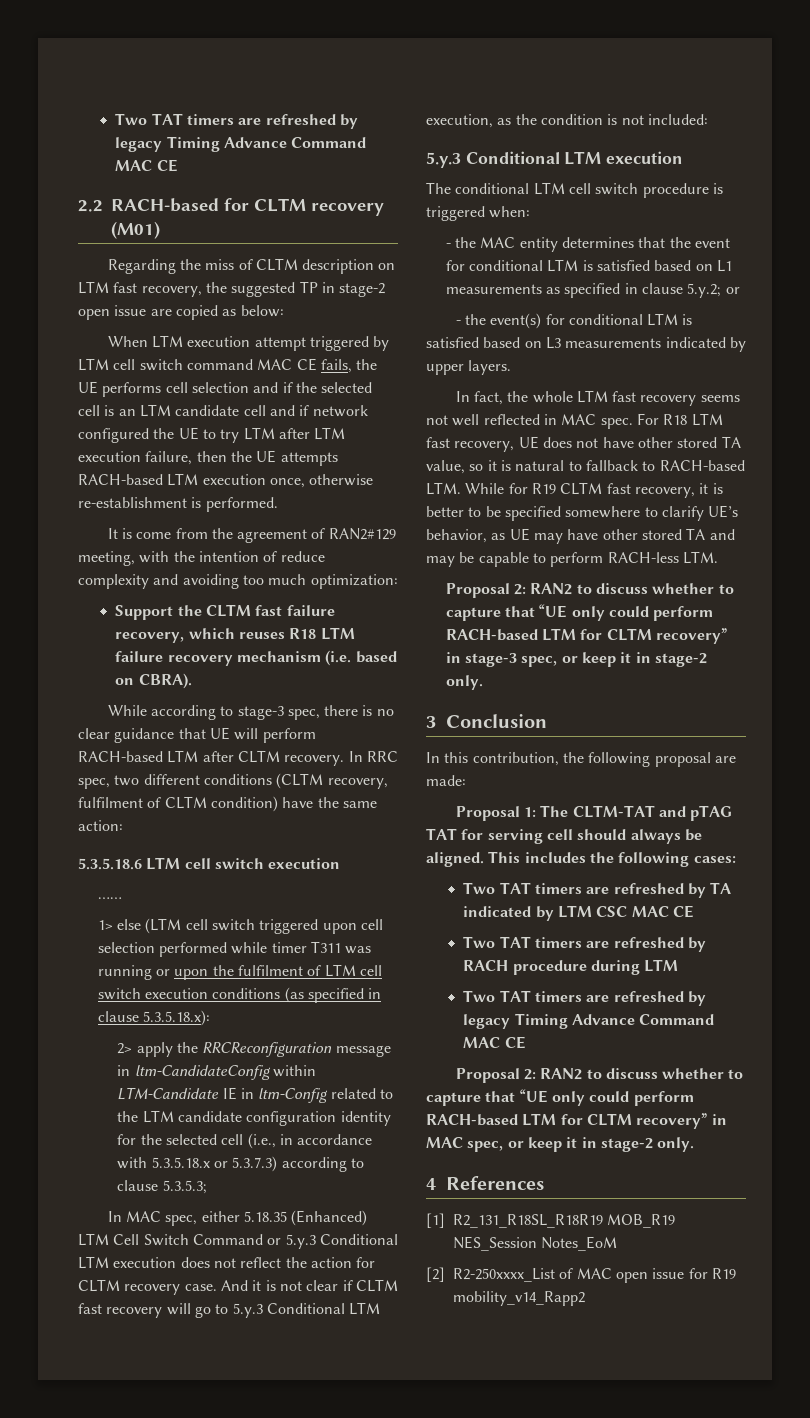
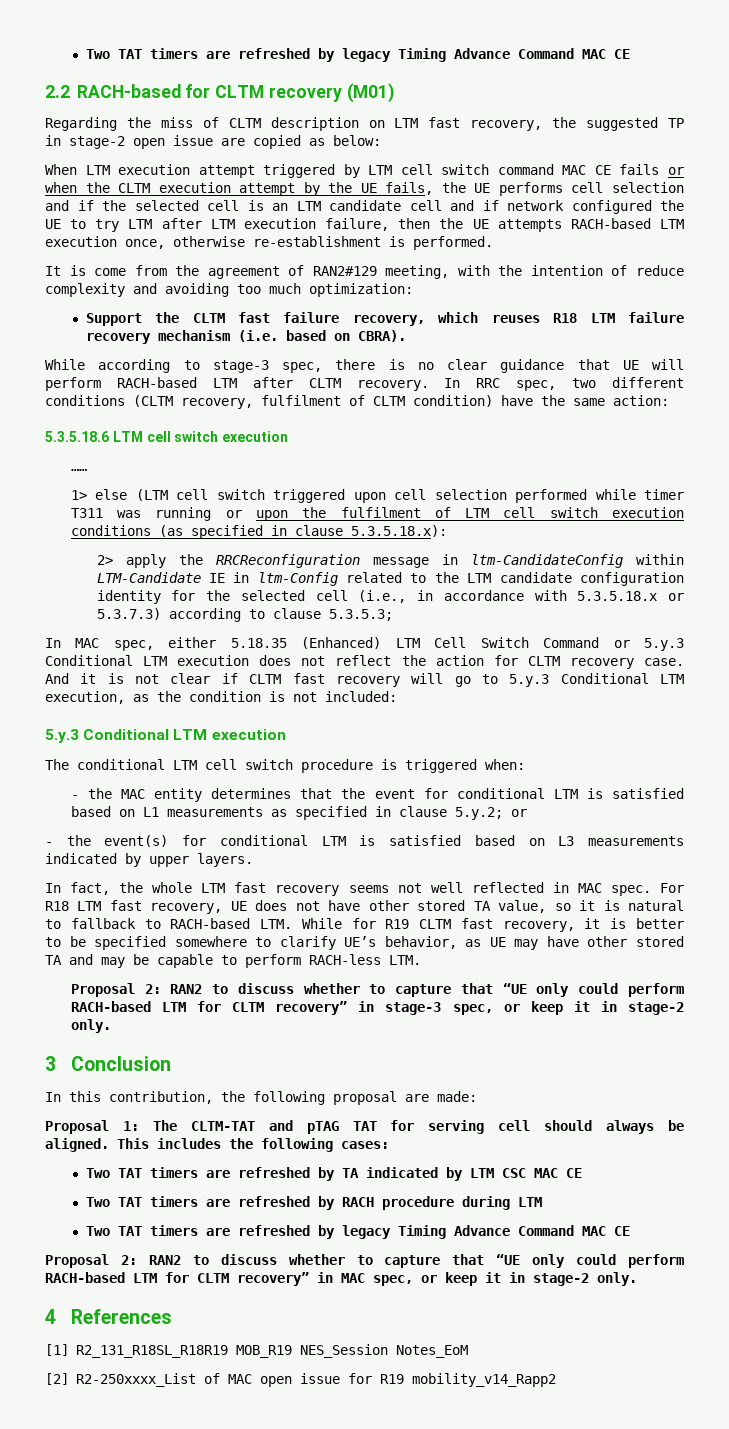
(317, 364) none -> [619,164,685,175] [45,182,377,196] fails or when the CLTM execution attempt by the UE

